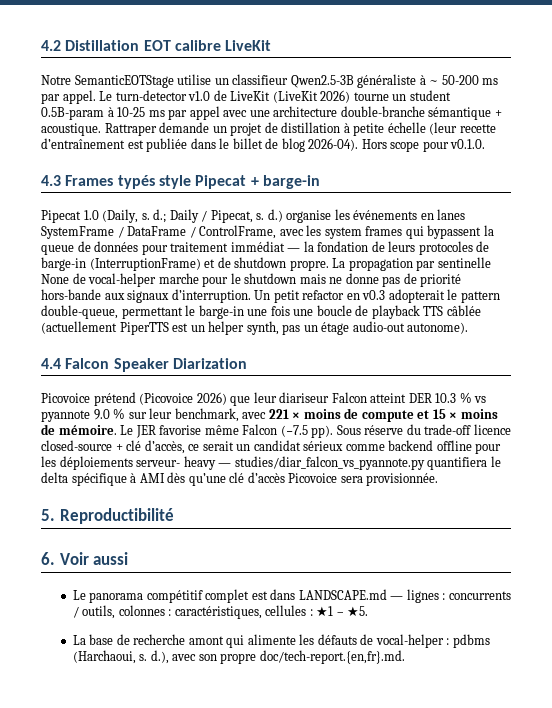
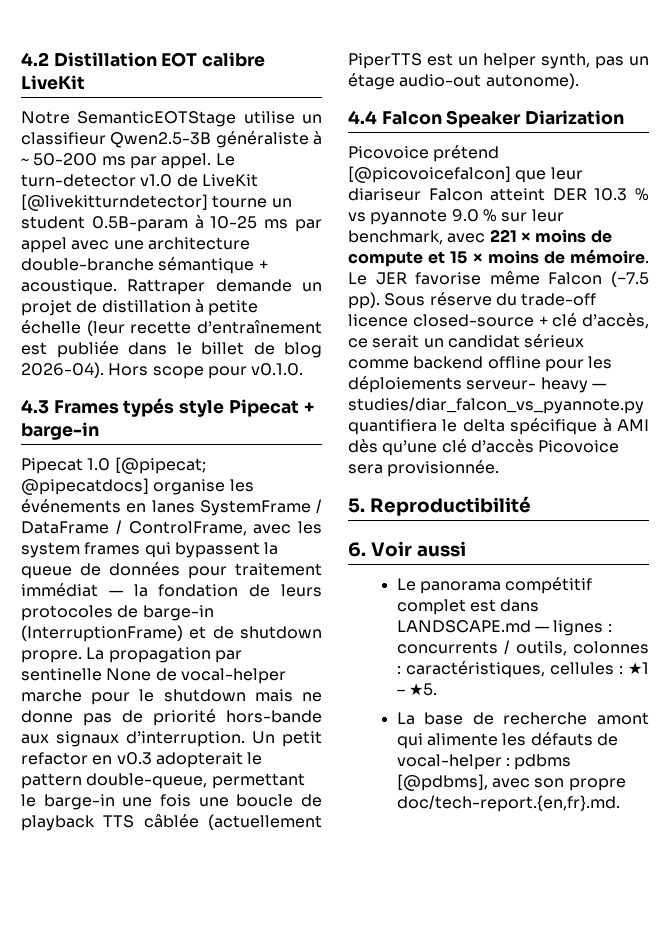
[272,90,351,103] (LiveKit 2026) -> [21,194,208,211] [@livekitturndetector]
[102,209,283,223] (Daily, s. d.; Daily / Pipecat, s. d.) -> [114,457,206,474] [21,478,149,495] [@pipecat; @pipecatdocs]
[139,392,227,405] (Picovoice 2026) -> [348,166,511,183] [@picovoicefalcon]
[72,650,169,664] (Harchaoui, s. d.), -> [396,774,488,791] [@pdbms],

